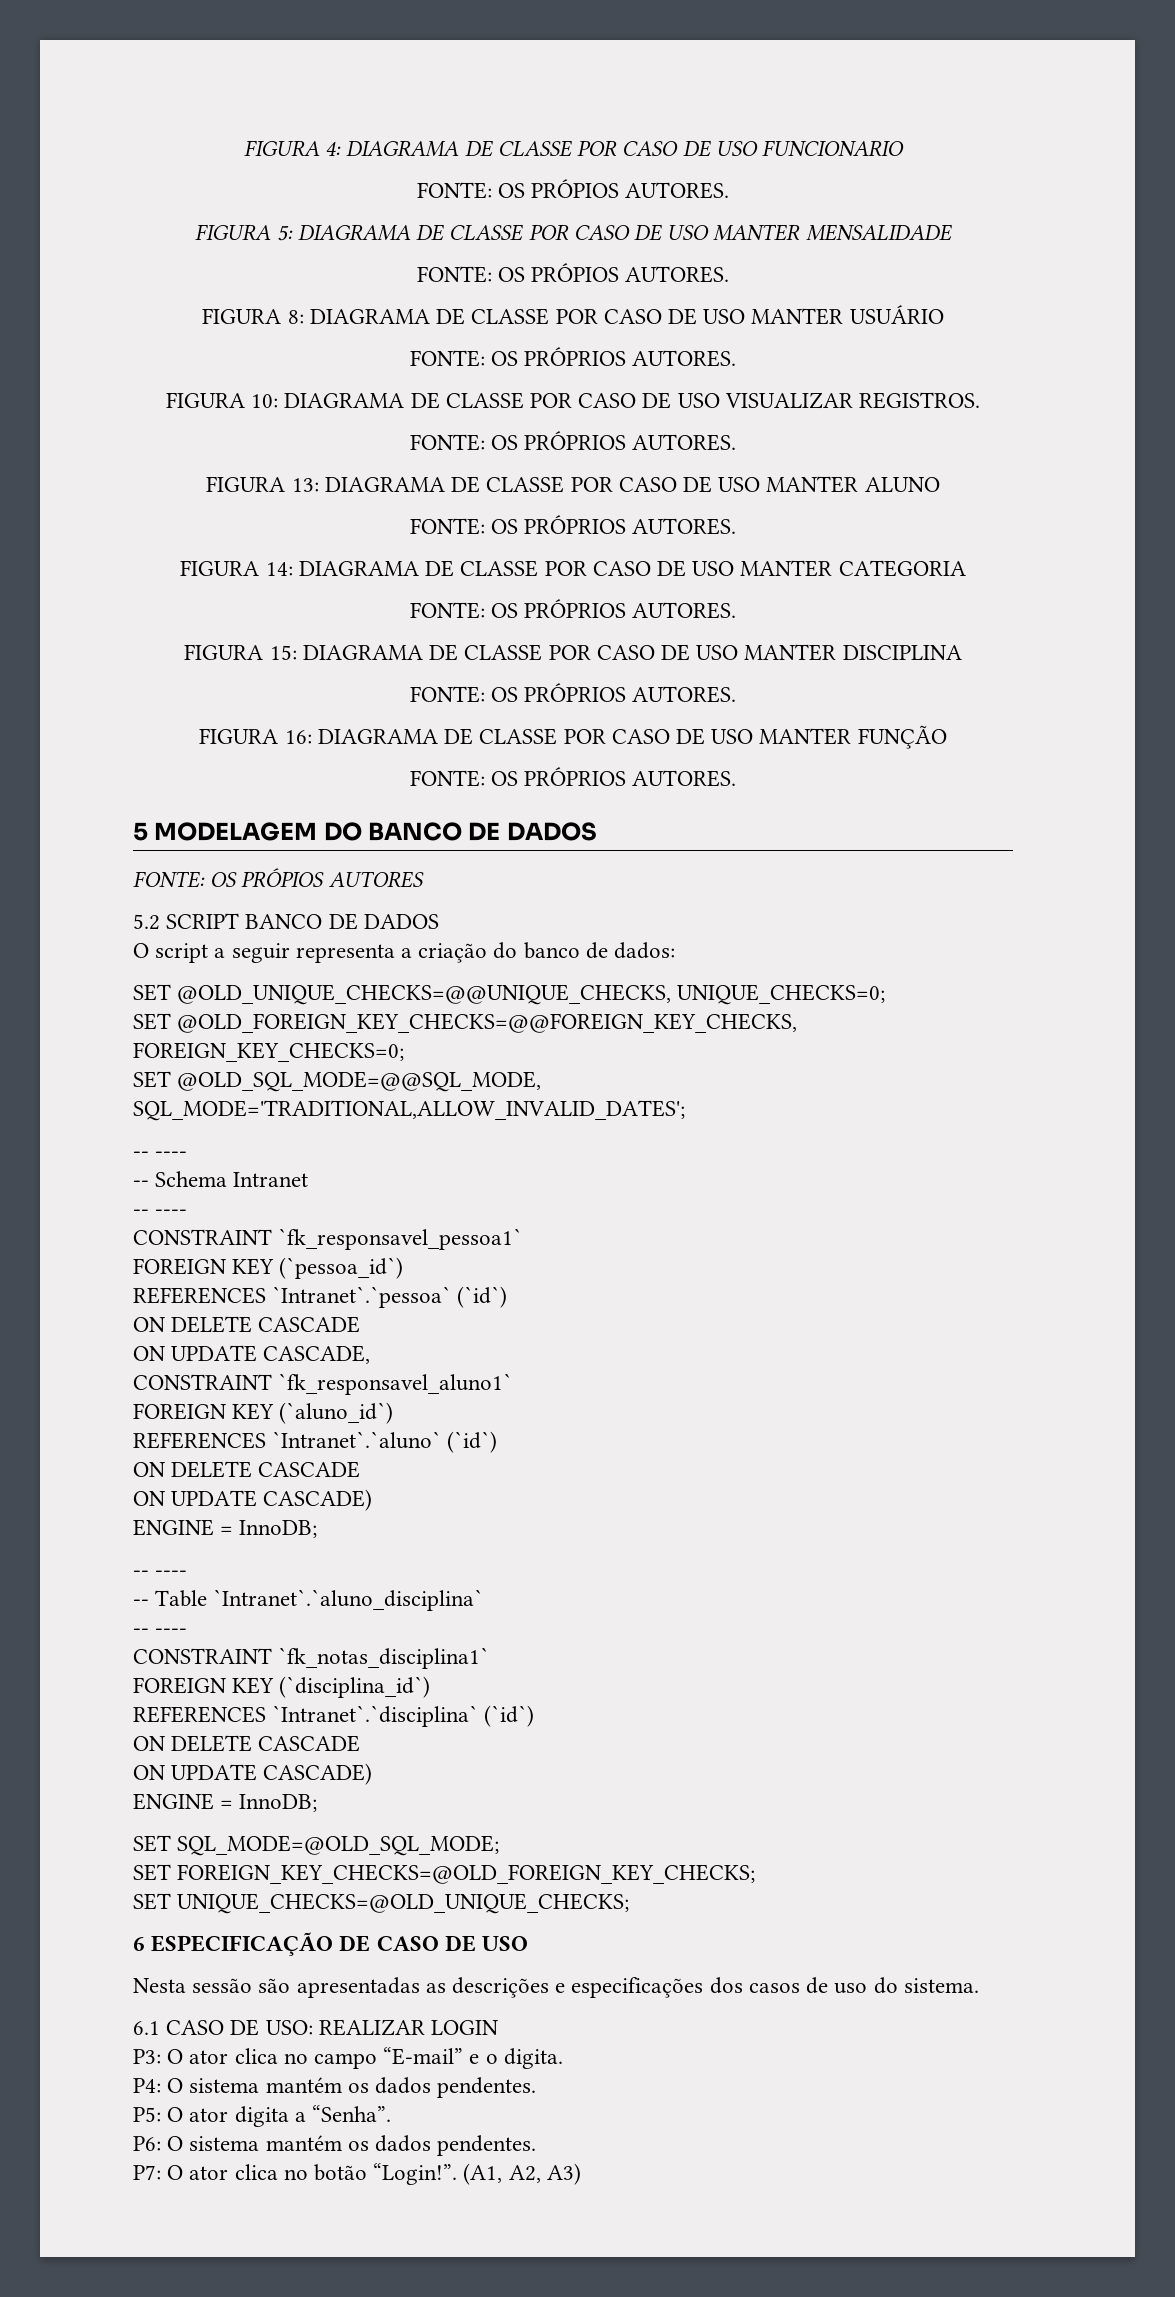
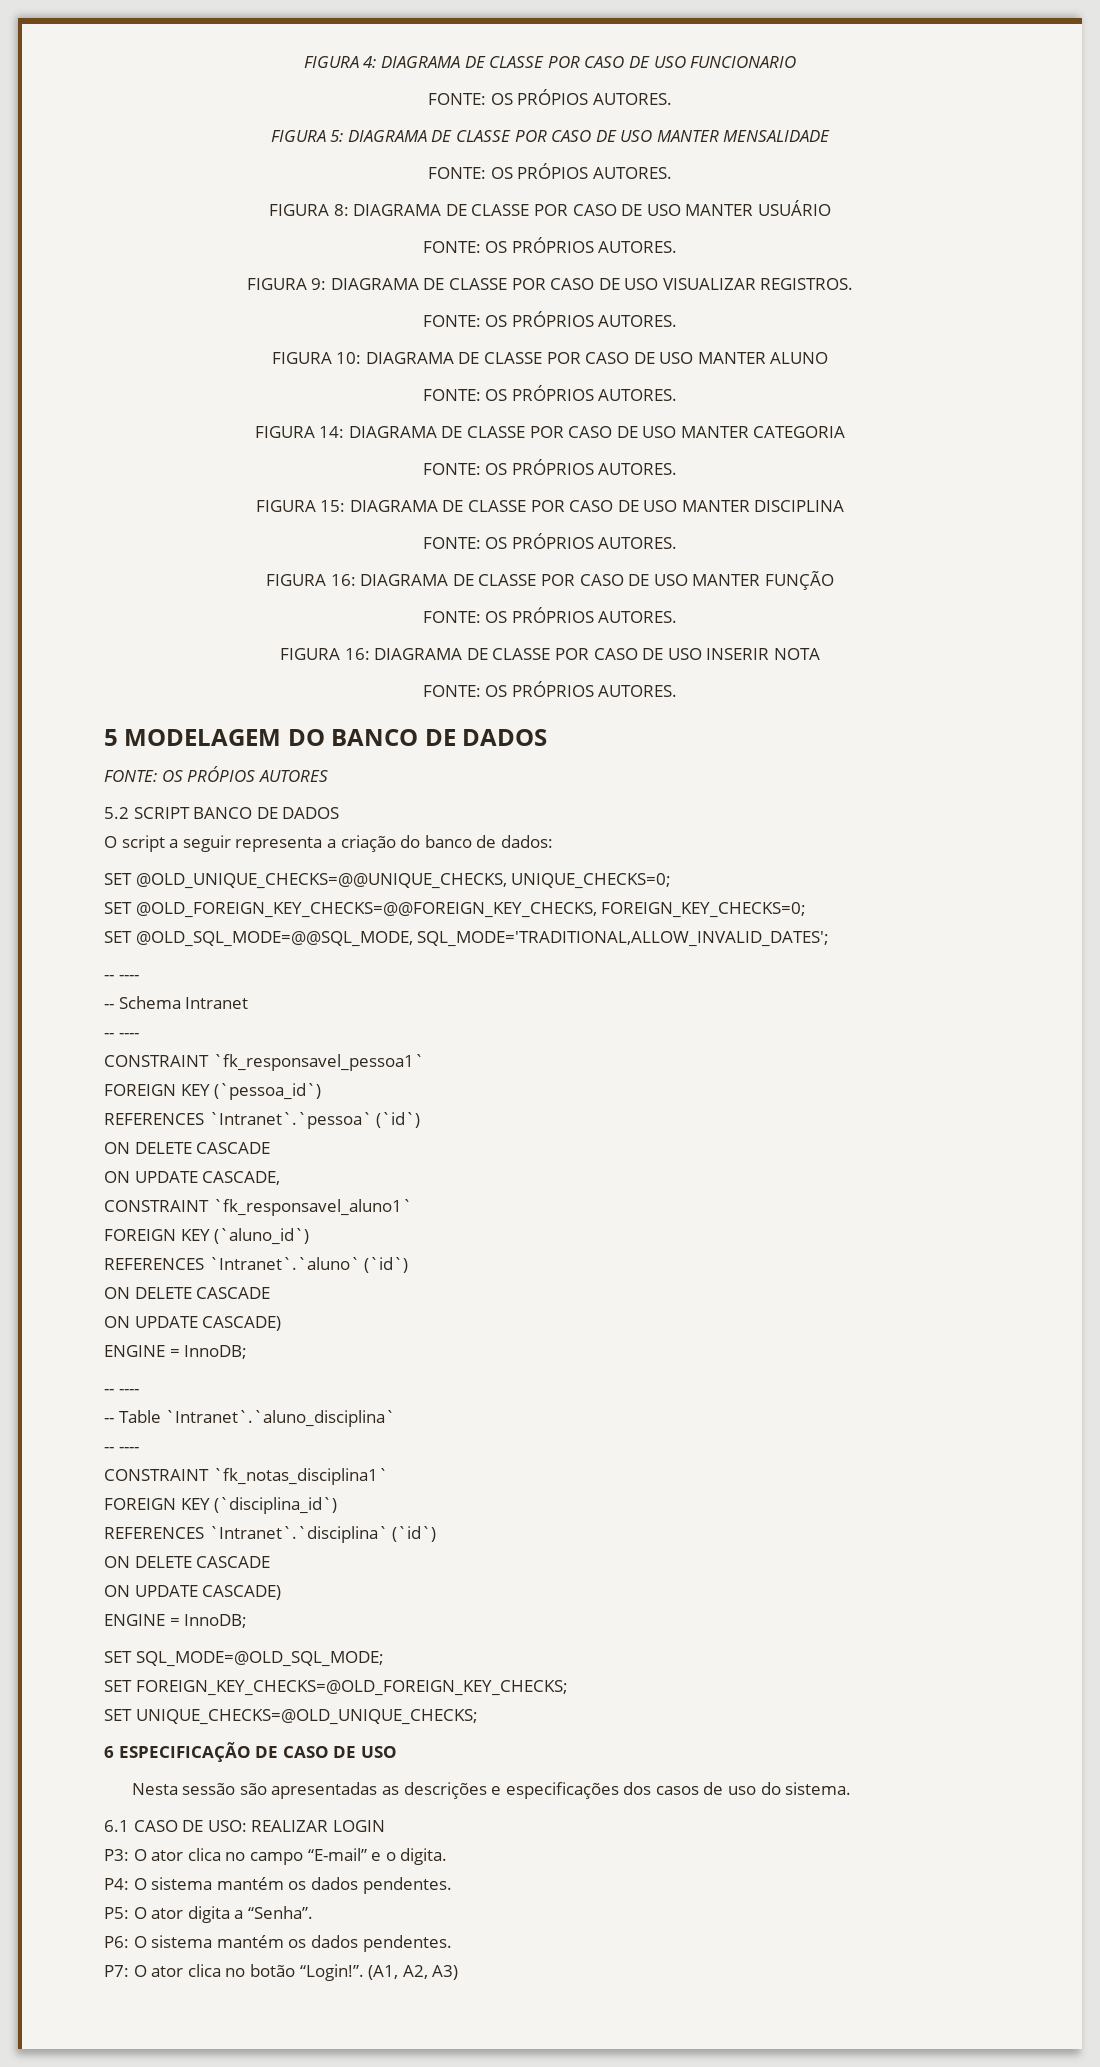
[251,394,279,408] 10: -> [311,278,327,290] 9:
[291,478,319,492] 13: -> [336,352,362,364] 10:
(737, 778) none -> [280,648,820,660] [422,681,678,697] // FIGURA 16: DIAGRAMA DE CLASSE POR CASO DE USO INSERIR NOTA // FONTE: OS PRÓPRIOS AUTORES.

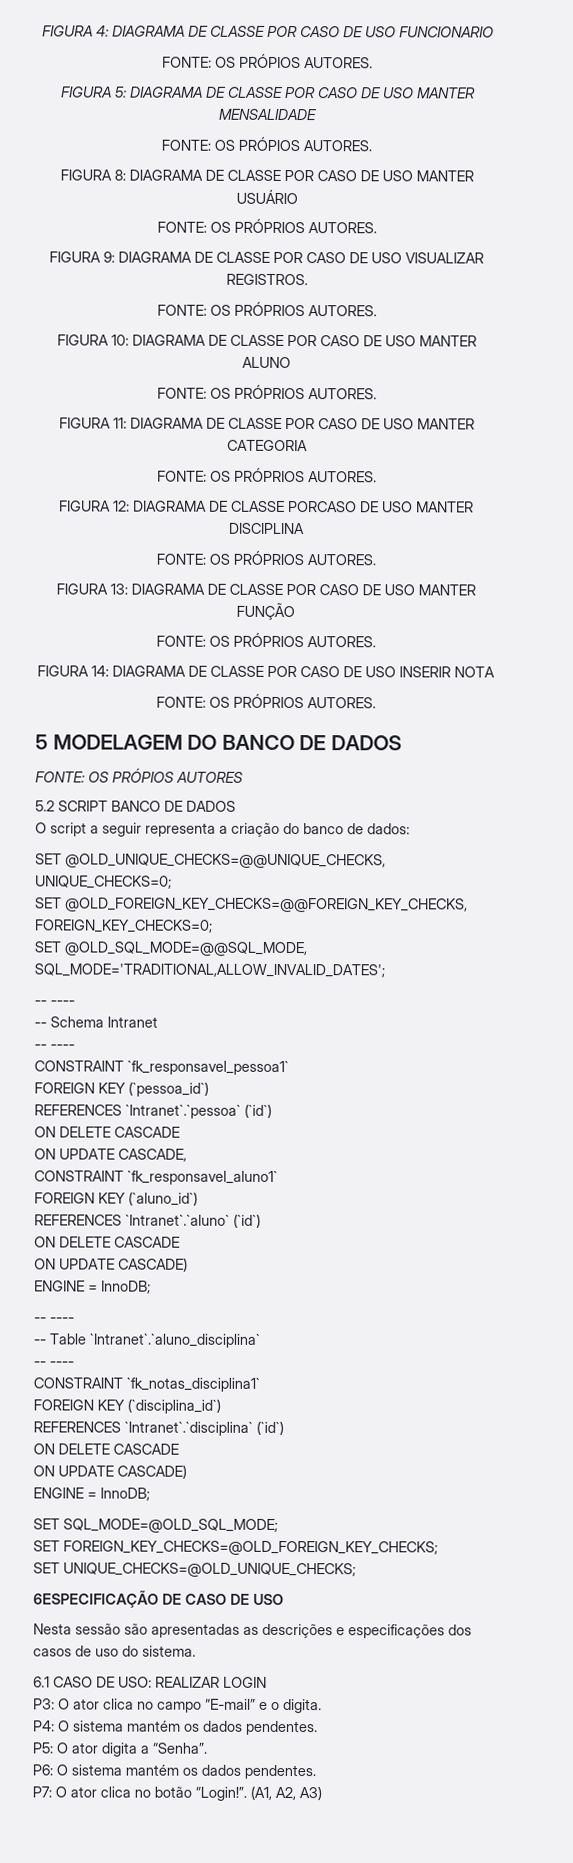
[319,426,345,438] 14: -> [112,417,127,429] 11:
[320,500,614,512] 15: DIAGRAMA DE CLASSE POR CASO -> [113,500,357,513] 12: DIAGRAMA DE CLASSE PORCASO
[330,574,356,586] 16: -> [109,583,128,595] 13:
[344,648,370,660] 16: -> [91,665,109,677] 14:
[104,1742,251,1762] 6 ESPECIFICAÇÃO -> [33,1590,159,1608] 6ESPECIFICAÇÃO

